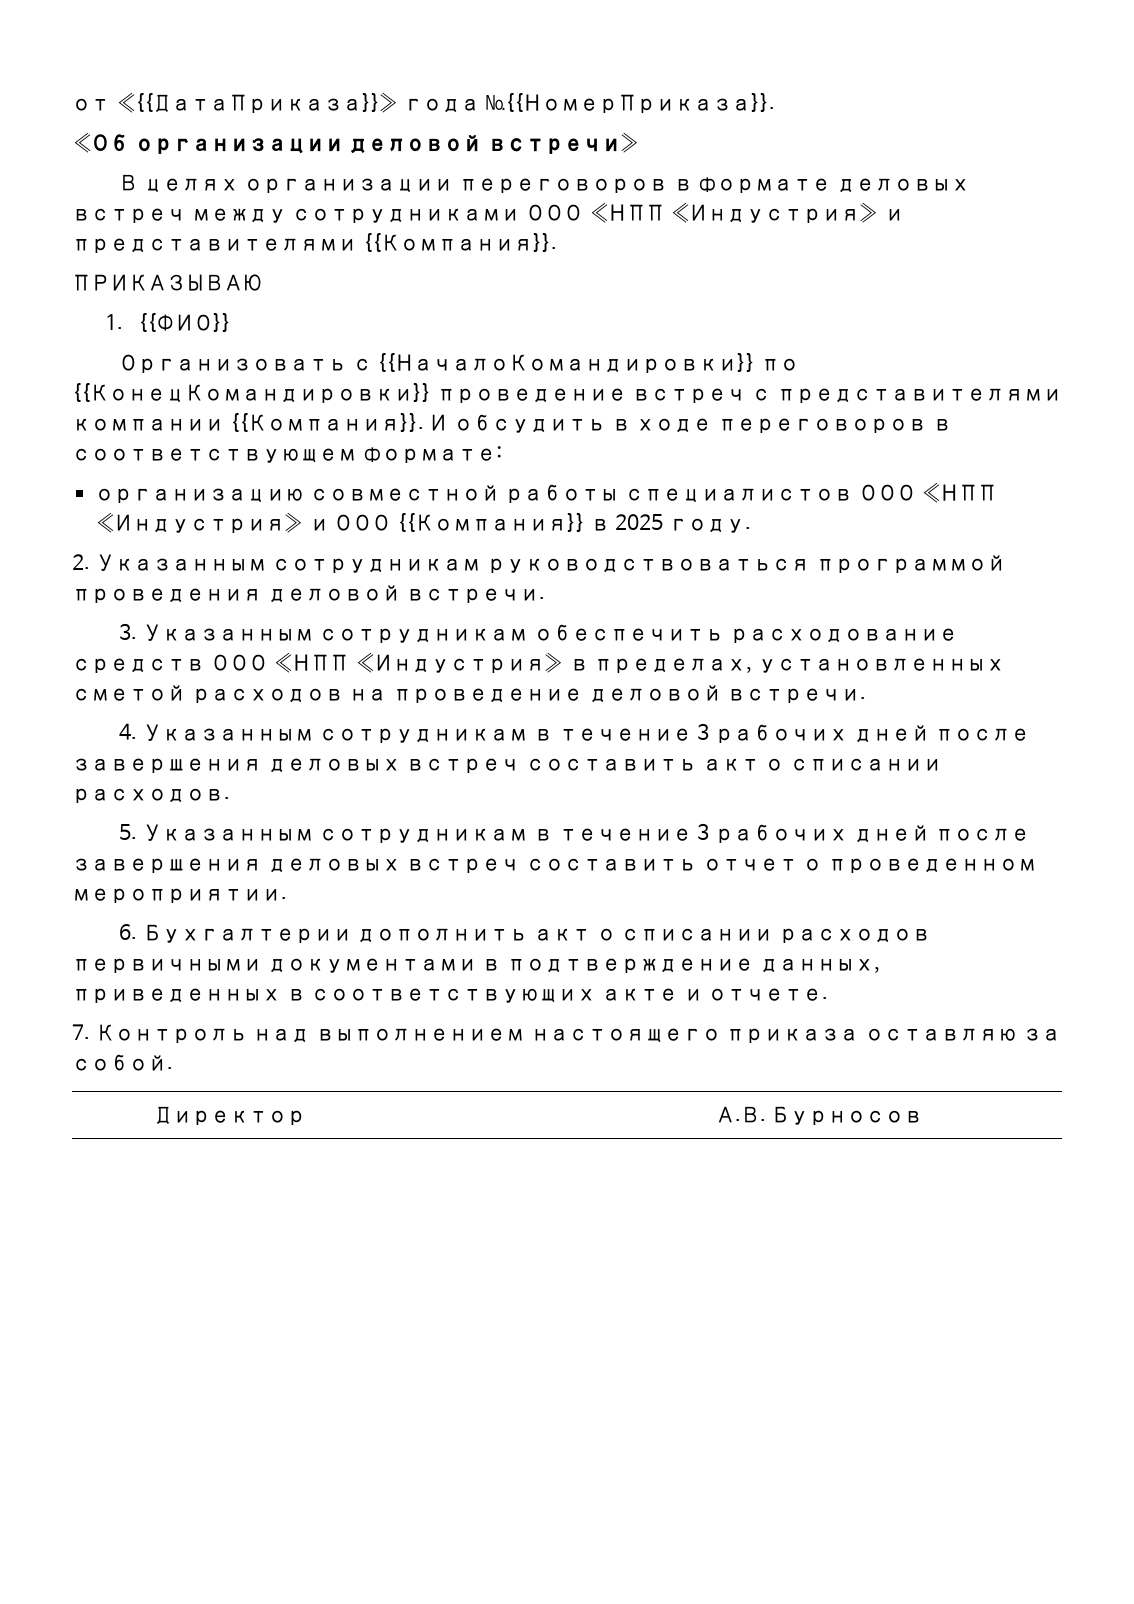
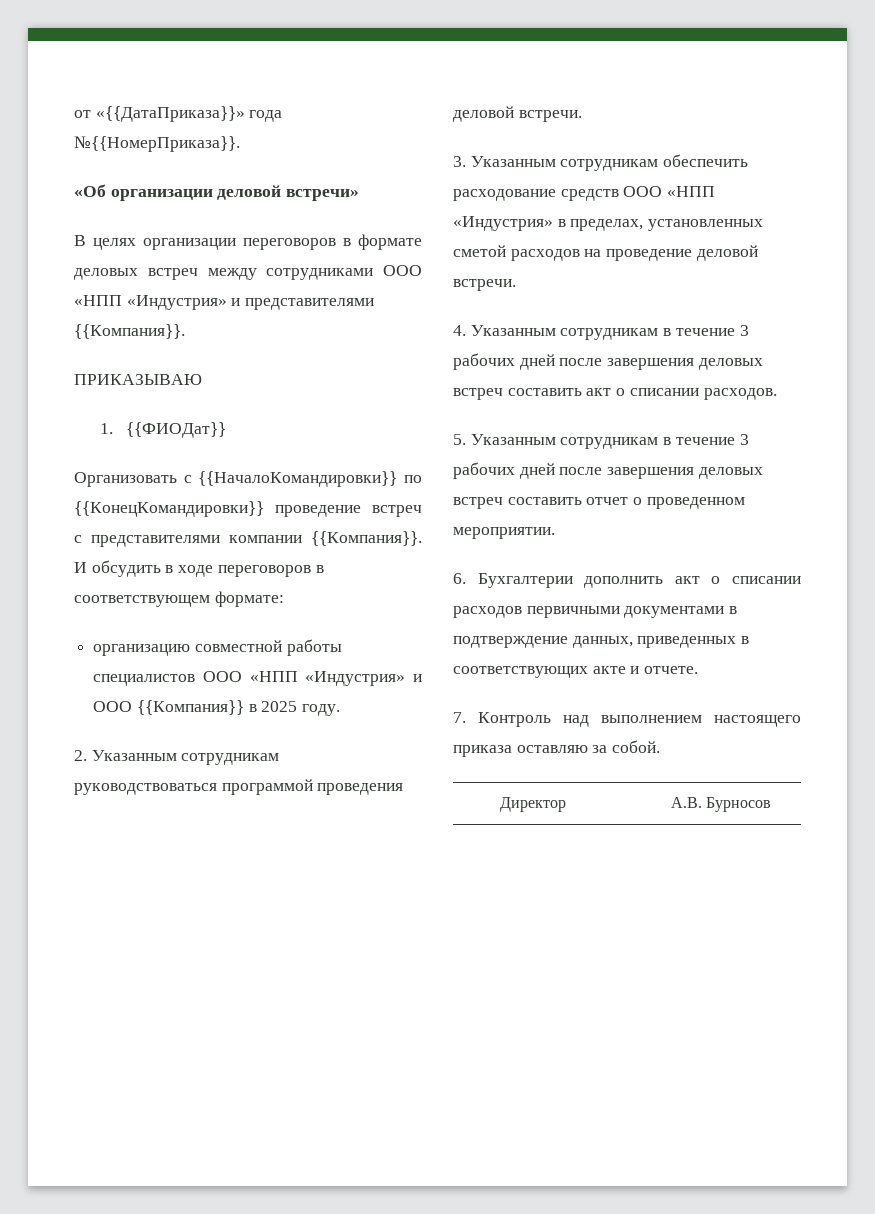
[137,313,231,332] {{ФИО}} -> [125,422,226,438] {{ФИОДат}}

